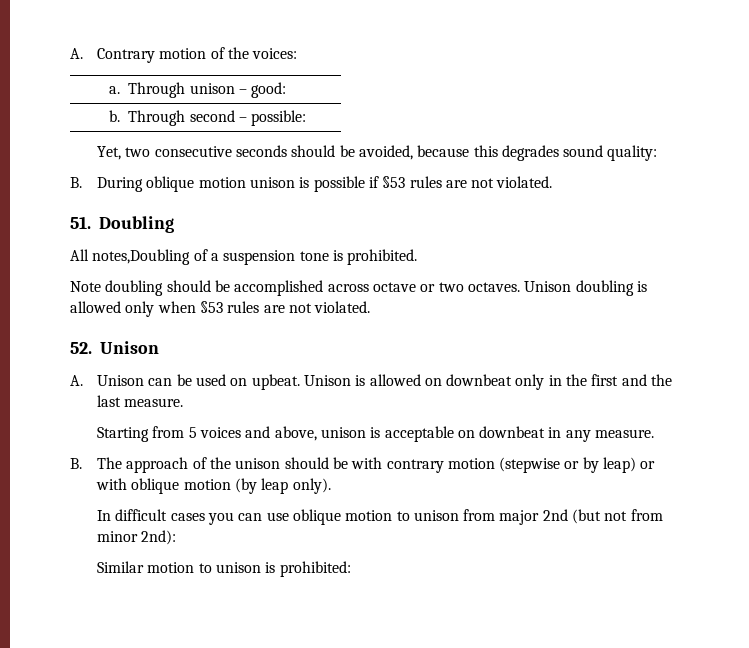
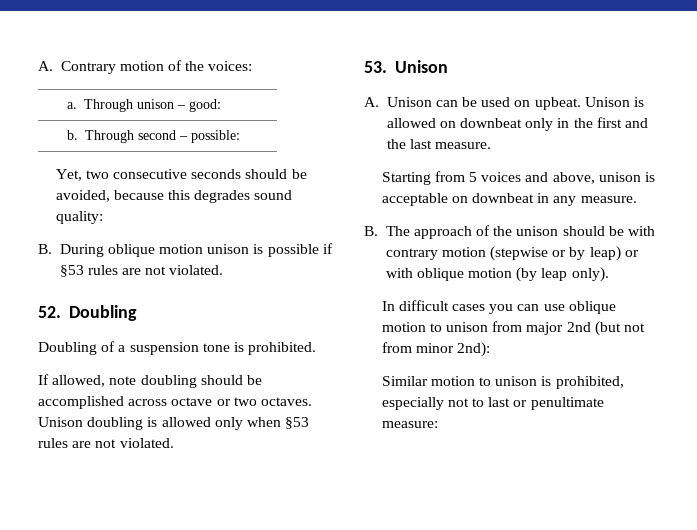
[70,216,91,229] 51. -> [38,306,61,318] 52.
[70,249,191,265] All notes,Doubling -> [38,342,97,355] Doubling
[70,281,101,292] Note -> [38,374,137,387] If allowed, note
[70,342,92,354] 52. -> [364,61,387,73] 53.
[279,561,351,577] prohibited: -> [555,376,624,389] [381,397,604,410] [381,421,438,428] prohibited, especially not to last or penultimate measure:

